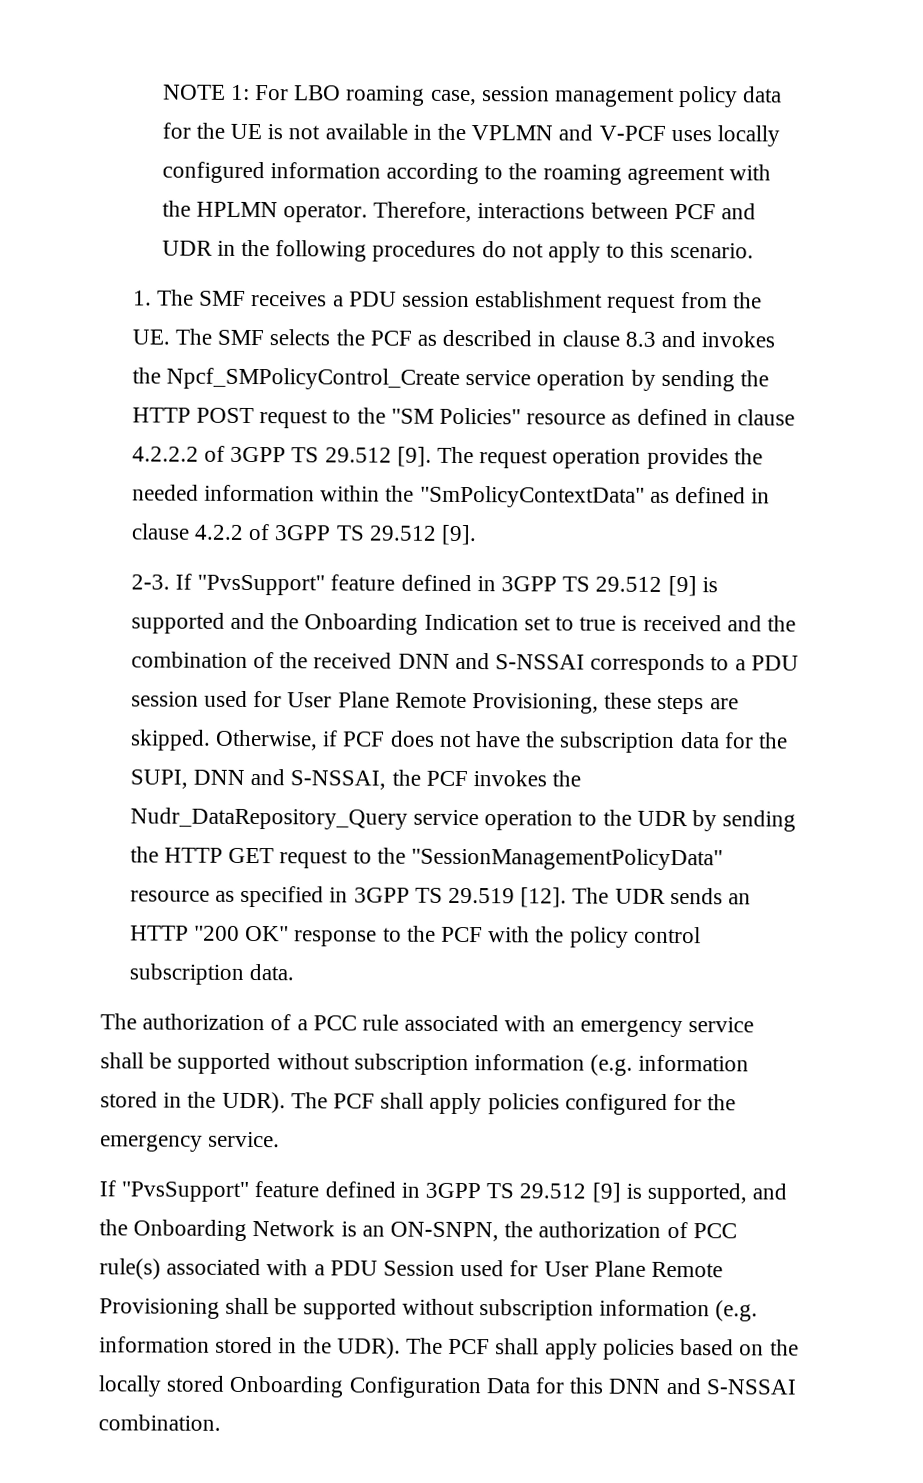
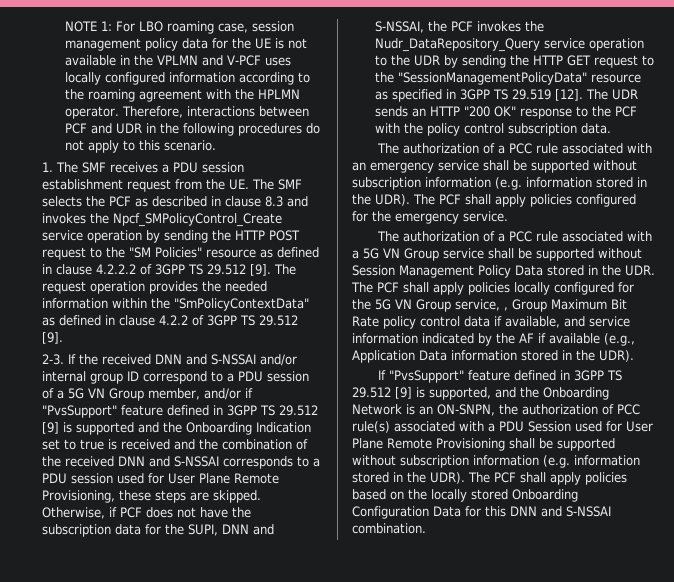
(192, 581) none -> [78,354,297,366] [41,371,309,384] [41,388,253,401] the received DNN and S-NSSAI and/or internal group ID correspond to a PDU session of a 5G VN Group member, and/or if
(281, 1139) none -> [377,231,653,242] [352,248,642,261] [352,265,655,278] [351,282,634,295] [352,299,627,312] [352,316,630,329] [352,333,635,346] [352,350,634,363] // The authorization of a PCC rule associated with a 5G VN Group service shall be supported without Session Management Policy Data stored in the UDR. The PCF shall apply policies locally configured for the 5G VN Group service, , Group Maximum Bit Rate policy control data if available, and service information indicated by the AF if available (e.g., Application Data information stored in the UDR).

